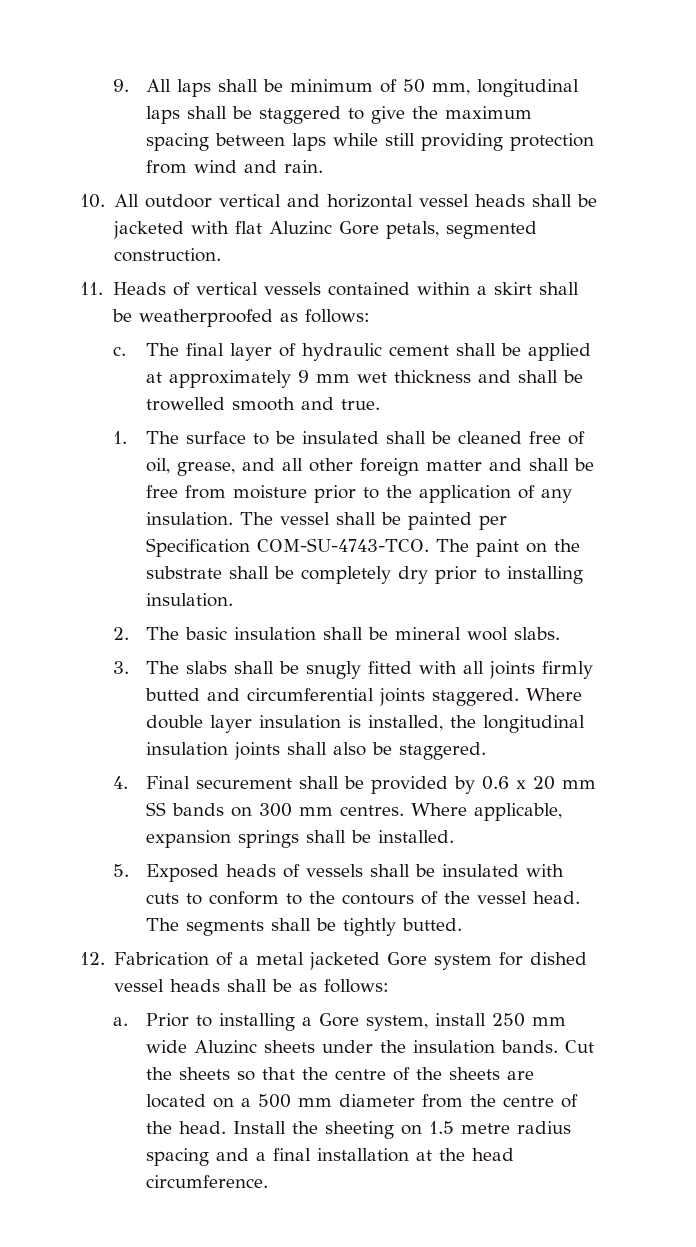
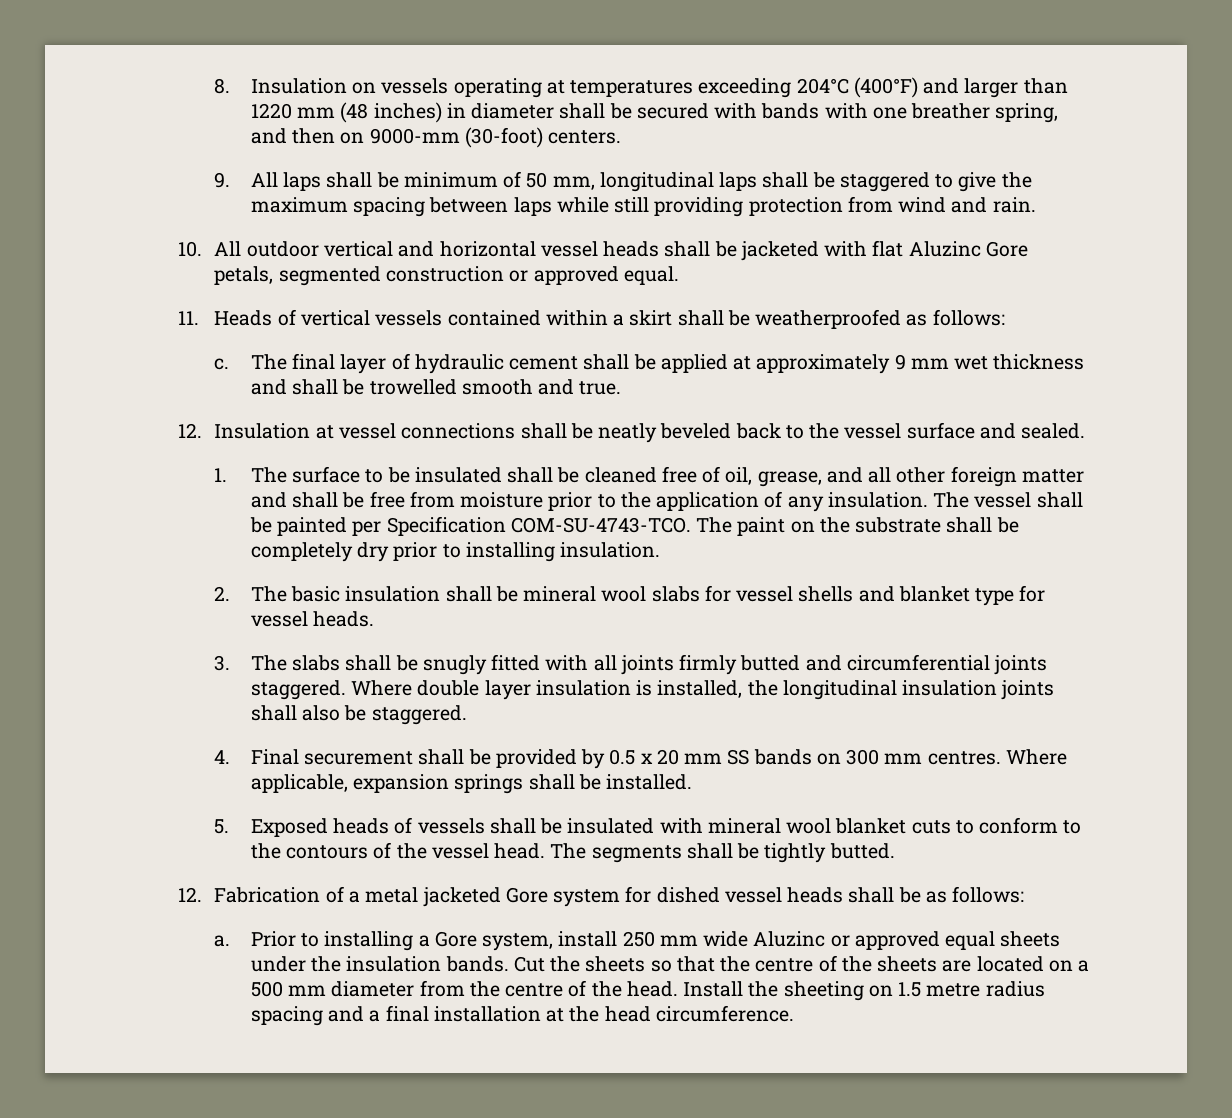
(112, 85) none -> [214,77,1068,98] [250,102,1059,123] [250,127,622,148] 8. Insulation on vessels operating at temperatures exceeding 204°C (400°F) and larger than 1220 mm (48 inches) in diameter shall be secured with bands with one breather spring, and then on 9000-mm (30-foot) centers. //
[114,248,222,262] construction. -> [385,266,679,285] construction or approved equal.
(380, 404) none -> [178,422,1086,443] // 12. Insulation at vessel connections shall be neatly beveled back to the vessel surface and sealed.
[513,627,560,640] slabs. -> [651,585,1046,606] [250,611,374,627] slabs for vessel shells and blanket type for vessel heads.
[481,776,509,790] 0.6 -> [609,749,636,765] 0.5
(564, 870) none -> [707,818,907,834] mineral wool blanket
(257, 1047) none -> [830,931,996,950] or approved equal

